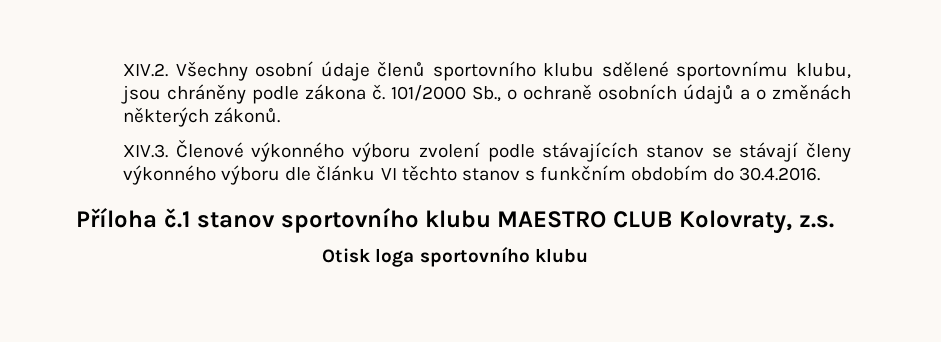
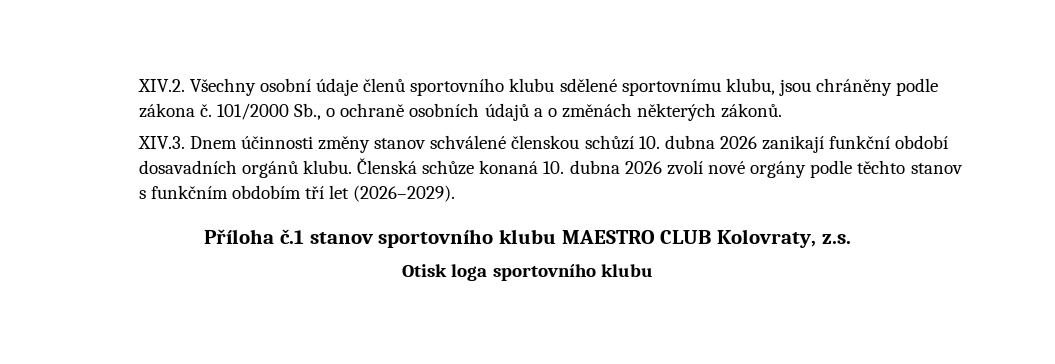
[175,139,852,162] [123,165,397,185] Členové výkonného výboru zvolení podle stávajících stanov se stávají členy výkonného výboru dle článku VI -> [189,135,949,153] [138,158,853,178] Dnem účinnosti změny stanov schválené členskou schůzí 10. dubna 2026 zanikají funkční období dosavadních orgánů klubu. Členská schůze konaná 10. dubna 2026 zvolí nové orgány podle
[713,167,821,181] do 30.4.2016. -> [305,185,456,202] tří let (2026–2029).

